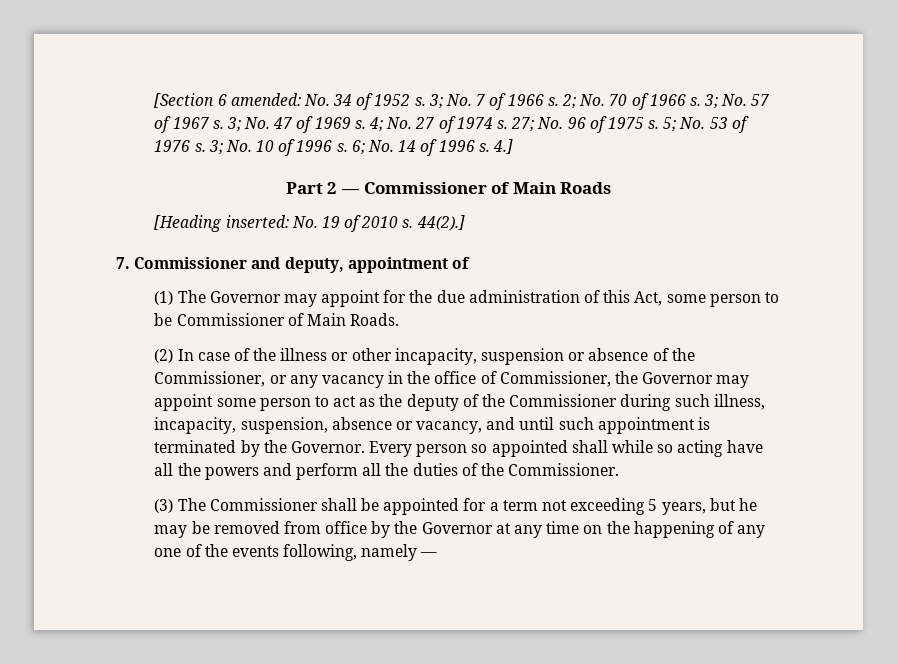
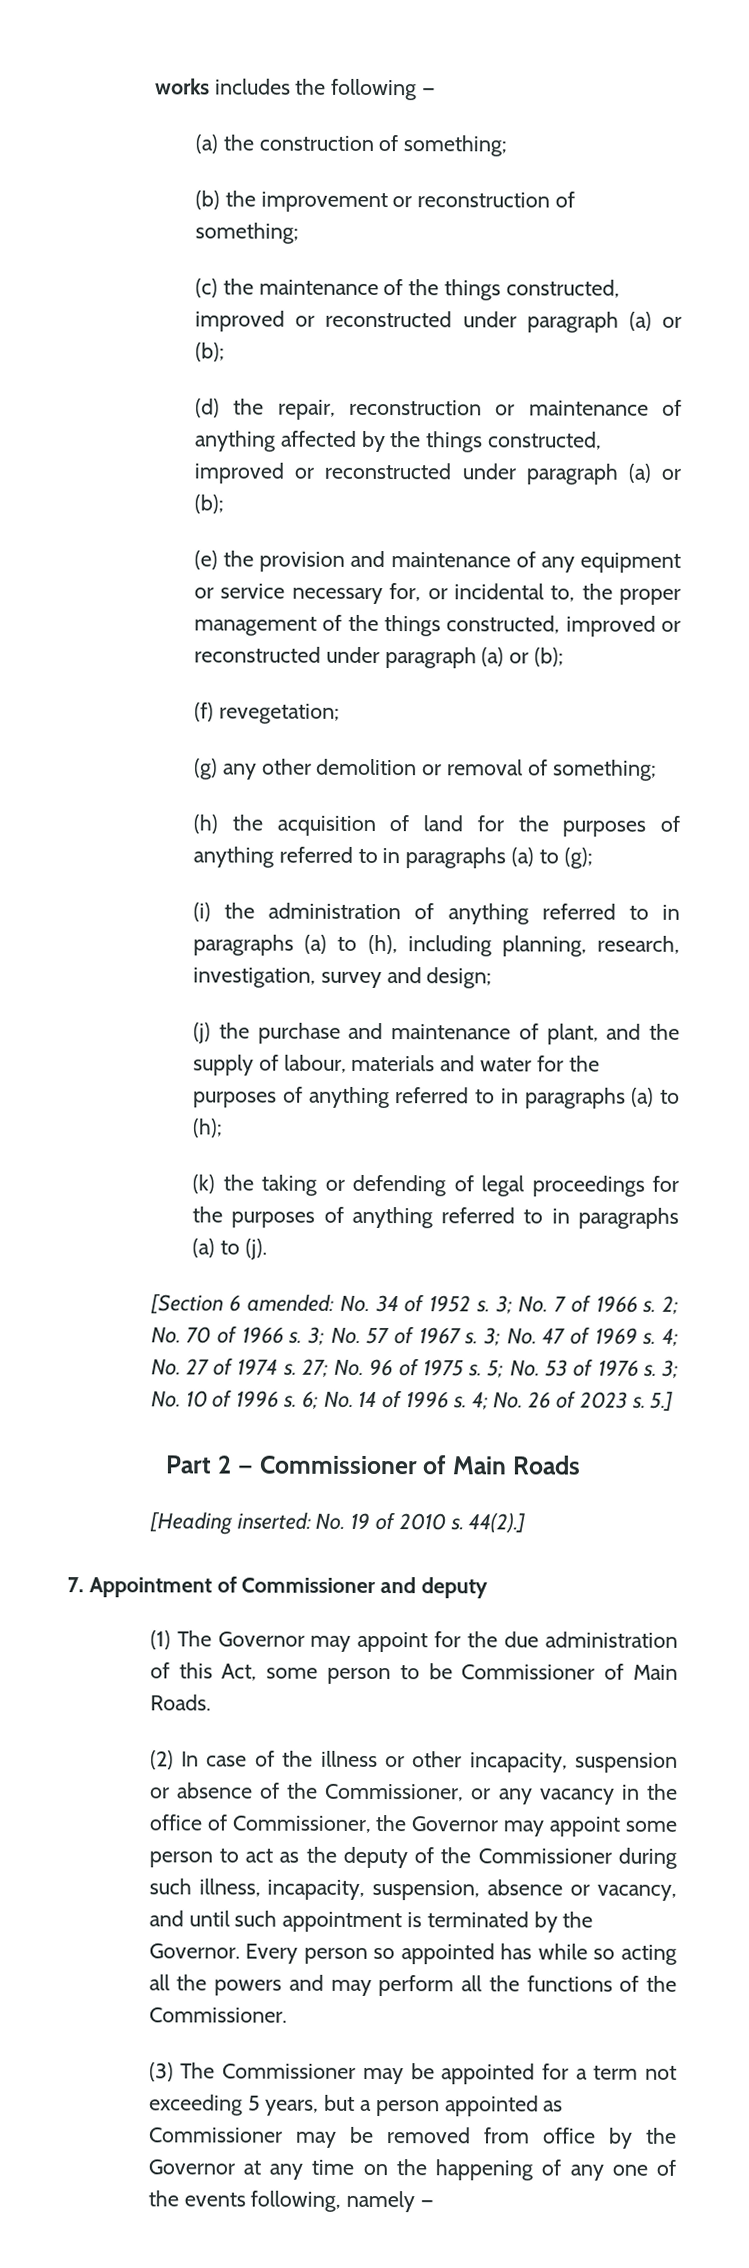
(154, 100) none -> [154,78,436,101] [195,134,508,157] [195,190,576,213] [195,222,300,244] [195,278,620,301] [195,310,683,333] [195,342,226,362] [195,398,682,420] [195,430,603,453] [194,462,682,485] [194,494,225,514] [194,550,681,573] [194,583,681,605] [194,614,681,637] [194,646,565,669] [194,702,340,724] [194,758,657,781] [193,814,680,837] [193,846,593,869] [193,902,680,925] [193,934,681,957] [193,967,493,989] [193,1022,680,1045] [193,1054,600,1076] [193,1086,681,1109] [192,1118,224,1138] [192,1174,679,1197] [192,1206,679,1229] [192,1238,267,1260] works includes the following — // (a) the construction of something; // (b) the improvement or reconstruction of something; // (c) the maintenance of the things constructed, improved or reconstructed under paragraph (a) or (b); // (d) the repair, reconstruction or maintenance of anything affected by the things constructed, improved or reconstructed under paragraph (a) or (b); // (e) the provision and maintenance of any equipment or service necessary for, or incidental to, the proper management of the things constructed, improved or reconstructed under paragraph (a) or (b); // (f) revegetation; // (g) any other demolition or removal of something; // (h) the acquisition of land for the purposes of anything referred to in paragraphs (a) to (g); // (i) the administration of anything referred to in paragraphs (a) to (h), including planning, research, investigation, survey and design; // (j) the purchase and maintenance of plant, and the supply of labour, materials and water for the purposes of anything referred to in paragraphs (a) to (h); // (k) the taking or defending of legal proceedings for the purposes of anything referred to in paragraphs (a) to (j). //
[492,139,513,154] 4.] -> [471,1390,674,1411] 4; No. 26 of 2023 s. 5.]
[134,257,470,273] Commissioner and deputy, appointment of -> [88,1576,489,1599] Appointment of Commissioner and deputy
[571,440,608,453] shall -> [500,1943,533,1960] has
[726,440,763,453] have -> (677, 1954) none
(292, 469) none -> [330,1979,372,1996] may
[412,463,458,476] duties -> [526,1975,613,1992] functions
[320,498,357,511] shall -> [362,2067,404,2085] may
[738,498,757,511] he -> [359,2095,564,2117] [148,2127,283,2143] a person appointed as Commissioner

